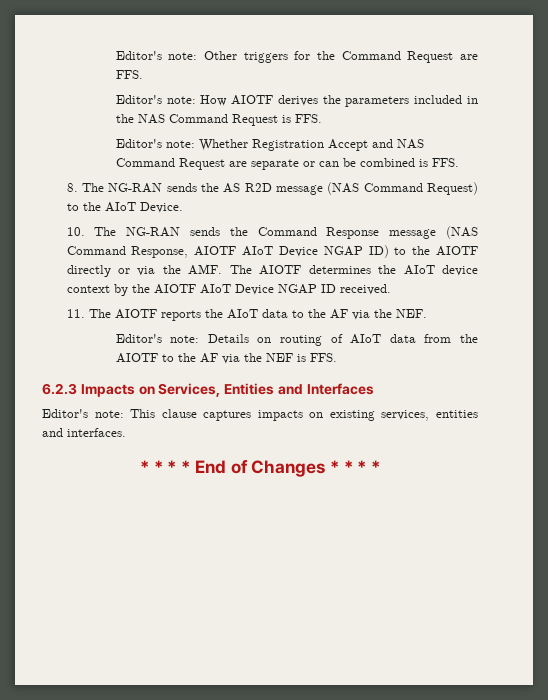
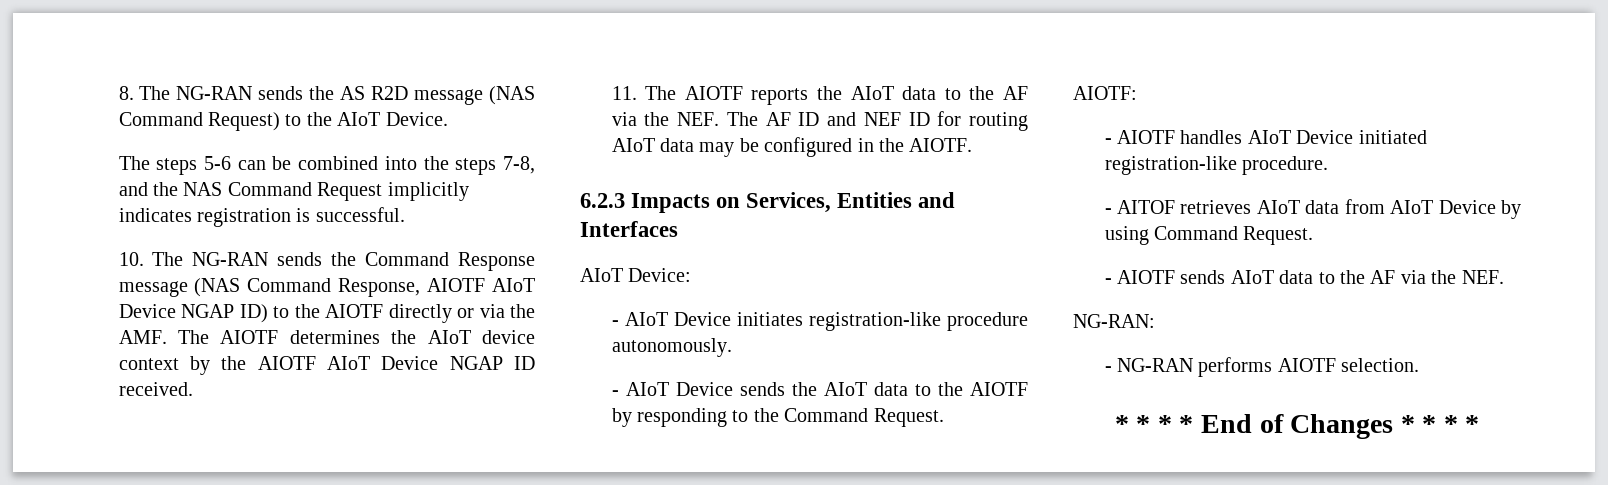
[115,51,478,63] [115,70,143,79] [115,95,478,107] [115,114,322,126] [115,139,424,151] [115,158,459,170] Editor's note: Other triggers for the Command Request are FFS. // Editor's note: How AIOTF derives the parameters included in the NAS Command Request is FFS. // Editor's note: Whether Registration Accept and NAS Command Request are separate or can be combined is FFS. // -> (118, 93) none
(183, 207) none -> [118,156,535,175] [118,182,469,201] [118,207,405,227] // The steps 5-6 can be combined into the steps 7-8, and the NAS Command Request implicitly indicates registration is successful.
[115,334,478,346] [115,353,337,364] // Editor's note: Details on routing of AIoT data from the AIOTF to the AF via the NEF is FFS. -> [726,111,1028,131] [611,137,973,157] The AF ID and NEF ID for routing AIoT data may be configured in the AIOTF.
[42,409,478,421] [42,428,126,437] Editor's note: This clause captures impacts on existing services, entities and interfaces. -> [580,268,692,282] [611,312,1028,331] [611,338,732,357] [611,382,1028,396] [611,408,944,427] [1073,86,1137,100] [1104,130,1427,144] [1104,156,1328,175] [1104,199,1521,219] [1104,226,1314,245] [1104,270,1504,284] [1073,314,1155,328] [1104,357,1420,377] AIoT Device: // - AIoT Device initiates registration-like procedure autonomously. // - AIoT Device sends the AIoT data to the AIOTF by responding to the Command Request. // AIOTF: // - AIOTF handles AIoT Device initiated registration-like procedure. // - AITOF retrieves AIoT data from AIoT Device by using Command Request. // - AIOTF sends AIoT data to the AF via the NEF. // NG-RAN: // - NG-RAN performs AIOTF selection.

